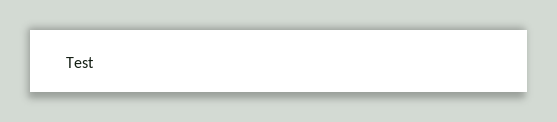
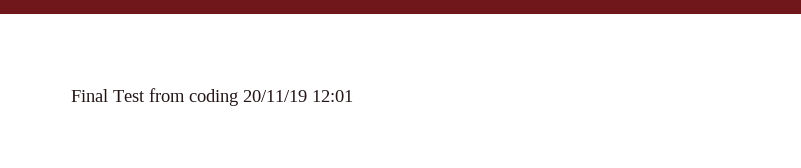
[66,57,94,68] Test -> [71,88,353,106] Final Test from coding 20/11/19 12:01

